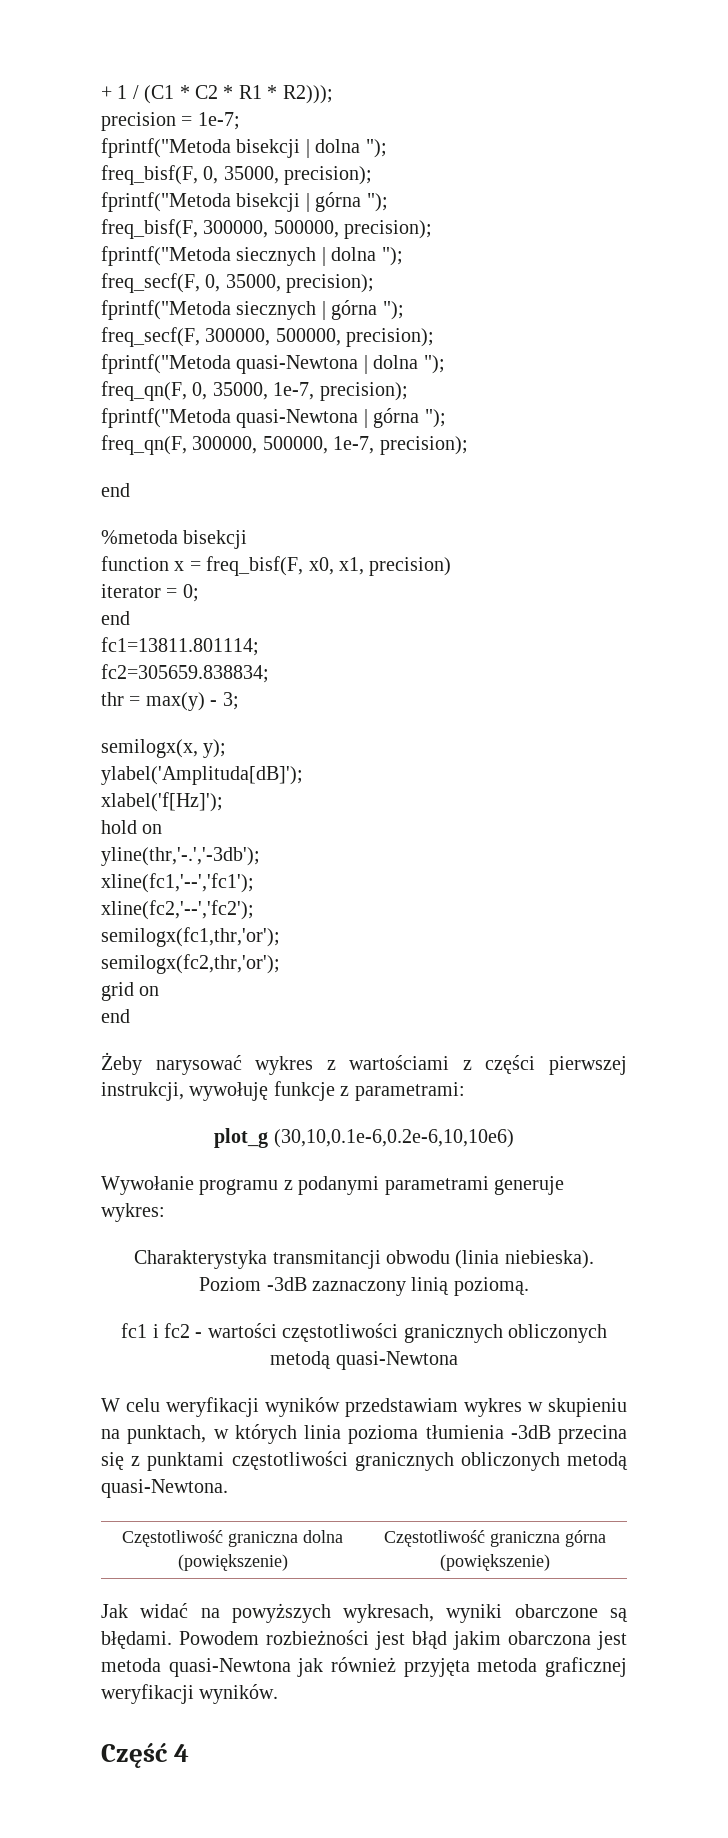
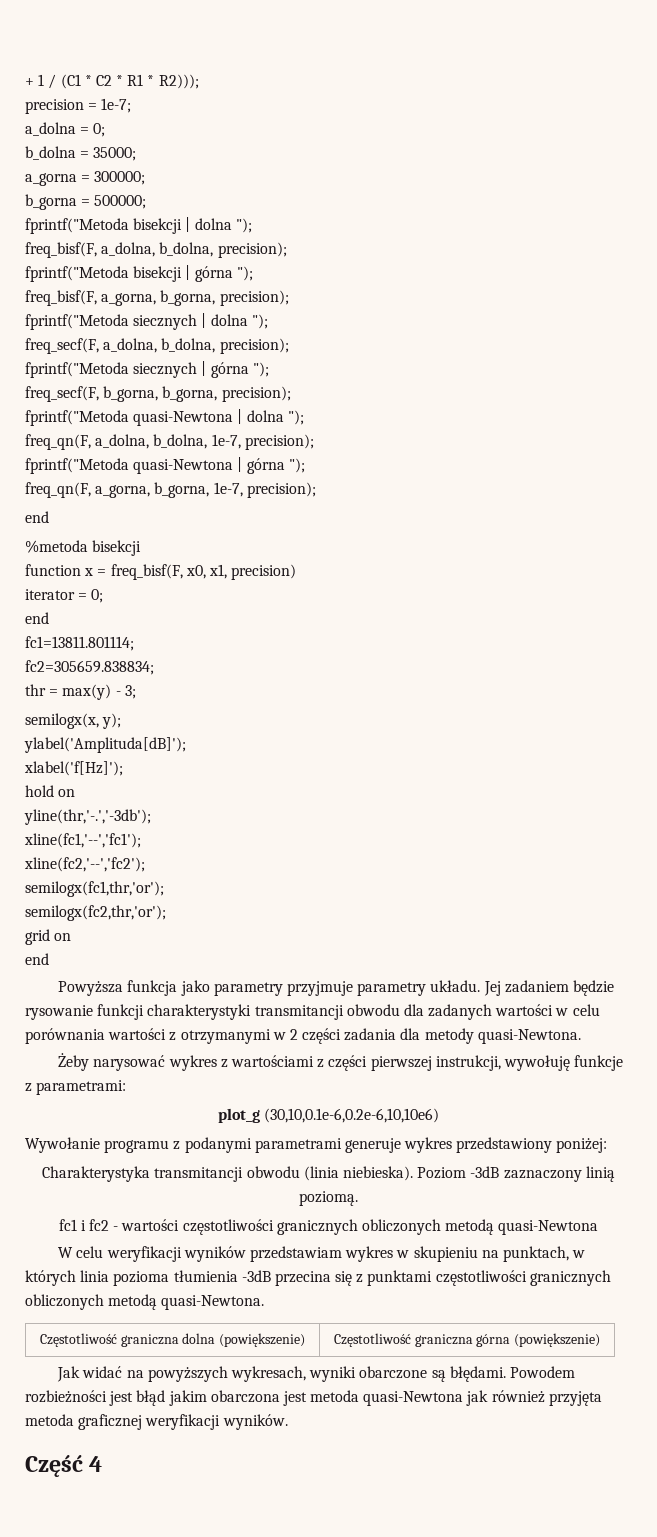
(240, 121) none -> [25,122,106,137] [25,146,137,161] [25,171,146,186] [25,194,147,210] // a_dolna = 0; // b_dolna = 35000; // a_gorna = 300000; // b_gorna = 500000;
[203,166,279,184] 0, 35000, -> [101,242,214,257] a_dolna, b_dolna,
[203,220,339,238] 300000, 500000, -> [101,290,216,306] a_gorna, b_gorna,
[205,274,281,292] 0, 35000, -> [103,338,216,353] a_dolna, b_dolna,
[205,328,341,346] 300000, 500000, -> [103,386,218,402] b_gorna, b_gorna,
[192,382,268,400] 0, 35000, -> [95,434,208,449] a_dolna, b_dolna,
[192,436,328,454] 300000, 500000, -> [95,482,210,498] a_gorna, b_gorna,
(130, 1016) none -> [58,980,614,996] [25,1004,600,1020] [25,1028,581,1044] // Powyższa funkcja jako parametry przyjmuje parametry układu. Jej zadaniem będzie rysowanie funkcji charakterystyki transmitancji obwodu dla zadanych wartości w celu porównania wartości z otrzymanymi w 2 części zadania dla metody quasi-Newtona.
[101,1203,165,1222] wykres: -> [404,1137,608,1153] wykres przedstawiony poniżej:

